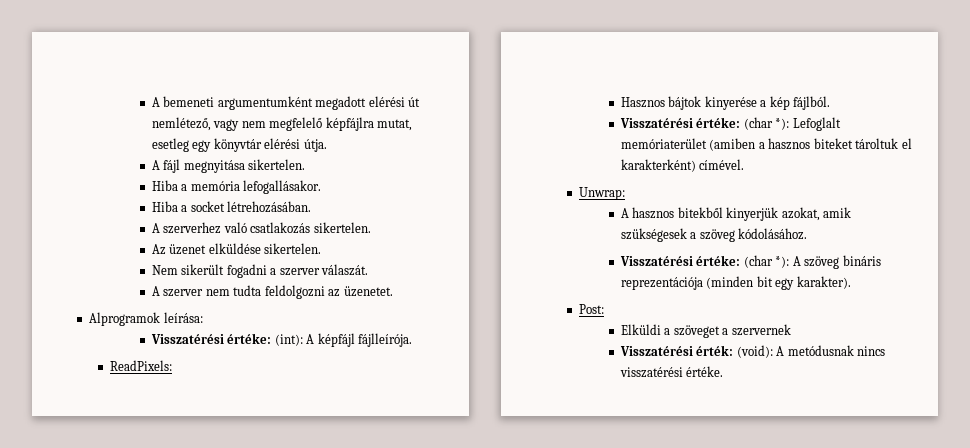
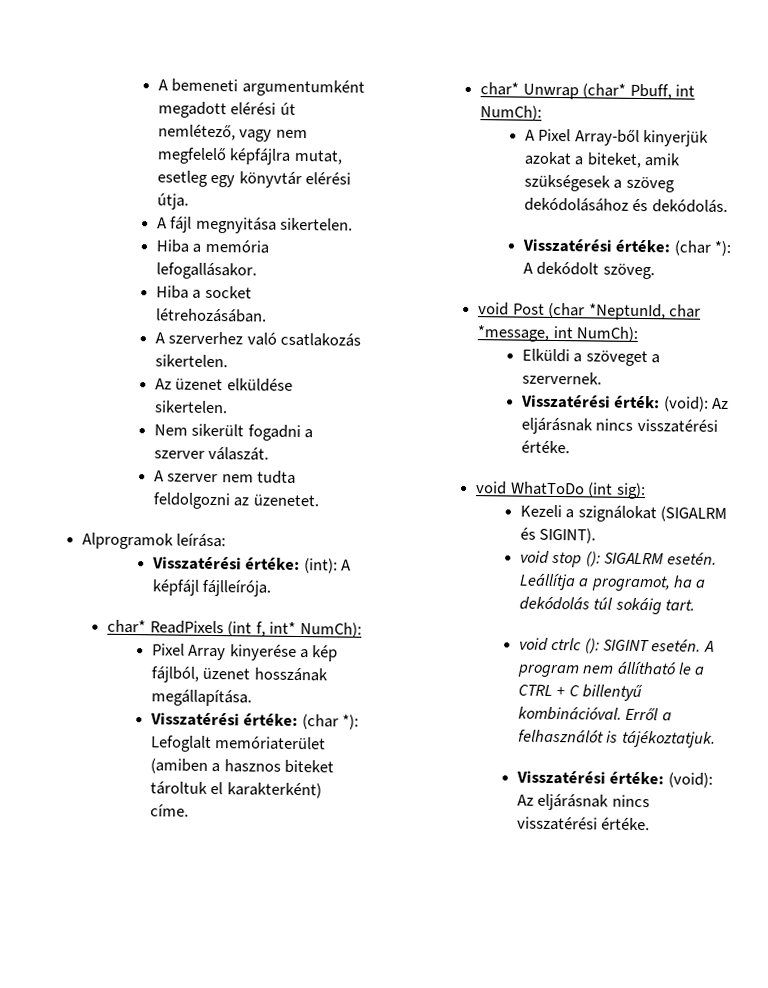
[110,360,173,371] [620,96,831,110] ReadPixels: // Hasznos bájtok kinyerése a kép fájlból. -> [107,619,362,638] [151,643,339,662] [150,666,328,683] [150,688,252,707] char* ReadPixels (int f, int* NumCh): // Pixel Array kinyerése a kép fájlból, üzenet hosszának megállapítása.
[699,159,745,170] [579,187,626,200] [620,207,820,221] címével. // Unwrap: // A hasznos bitekből kinyerjük azokat, -> [149,803,189,817] [480,82,696,100] [480,105,543,121] [524,128,710,147] [523,151,642,168] címe. // char* Unwrap (char* Pbuff, int NumCh): // A Pixel Array-ből kinyerjük azokat a biteket,
[738,228,808,240] kódolásához. -> [523,197,728,213] dekódolásához és dekódolás.
[804,255,881,269] [620,276,851,290] [579,304,605,314] szöveg bináris reprezentációja (minden bit egy karakter). // Post: -> [536,261,655,280] [478,302,702,321] [477,325,639,342] dekódolt szöveg. // void Post (char *NeptunId, char *message, int NumCh):
[731,324,791,336] szervernek -> [521,371,602,385] szervernek.
[776,345,886,356] [619,366,724,378] A metódusnak nincs visszatérési értéke. -> [712,397,730,410] [520,417,718,435] [520,440,570,454] [476,481,646,500] [519,504,728,523] [519,527,597,544] [519,550,718,568] [518,572,707,592] [518,596,696,615] [518,637,714,654] [516,660,706,678] [517,683,644,702] [517,706,672,721] [517,729,716,748] [515,770,713,788] [516,793,650,811] [516,816,651,831] Az eljárásnak nincs visszatérési értéke. // void WhatToDo (int sig): // Kezeli a szignálokat (SIGALRM és SIGINT). // void stop (): SIGALRM esetén. Leállítja a programot, ha a dekódolás túl sokáig tart. // void ctrlc (): SIGINT esetén. A program nem állítható le a CTRL + C billentyű kombinációval. Erről a felhasználót is tájékoztatjuk. // Visszatérési értéke: (void): Az eljárásnak nincs visszatérési értéke.

